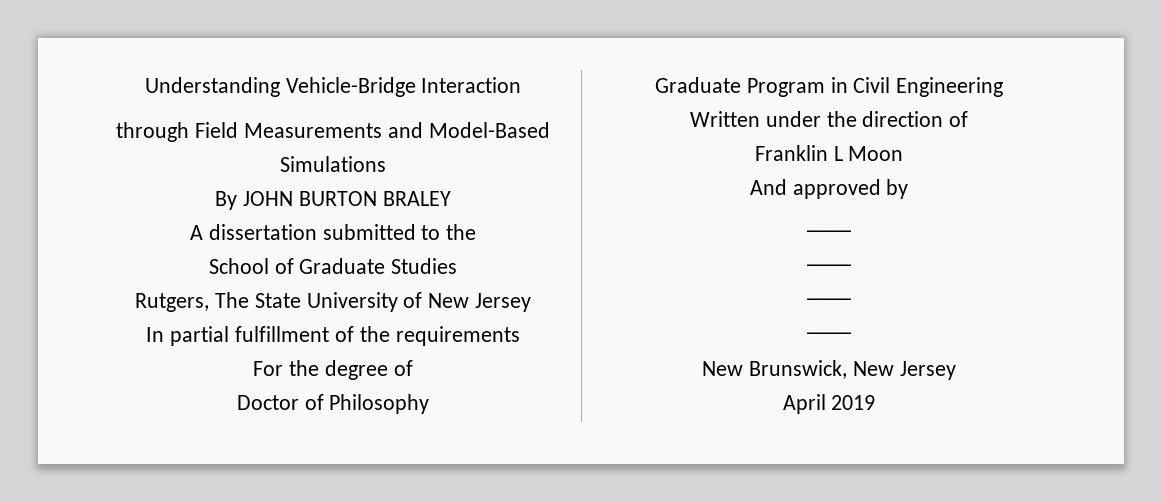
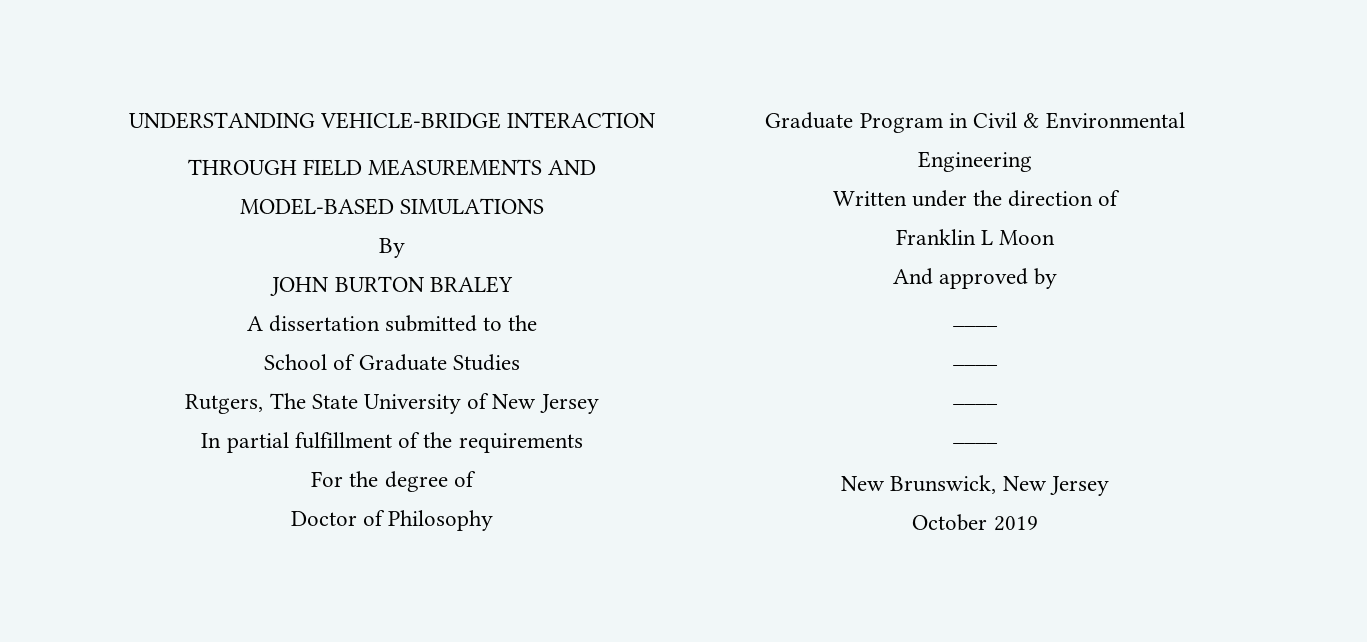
[144,77,522,97] [116,122,550,142] [280,156,386,172] Understanding Vehicle-Bridge Interaction // through Field Measurements and Model-Based Simulations -> [128,112,657,129] [187,159,597,176] [239,198,545,215] UNDERSTANDING VEHICLE-BRIDGE INTERACTION // THROUGH FIELD MEASUREMENTS AND MODEL-BASED SIMULATIONS
(238, 200) none -> (405, 248) //
(891, 85) none -> [1023,112,1185,129] & Environmental
[782,394,826,414] April -> [912,514,988,531] October

